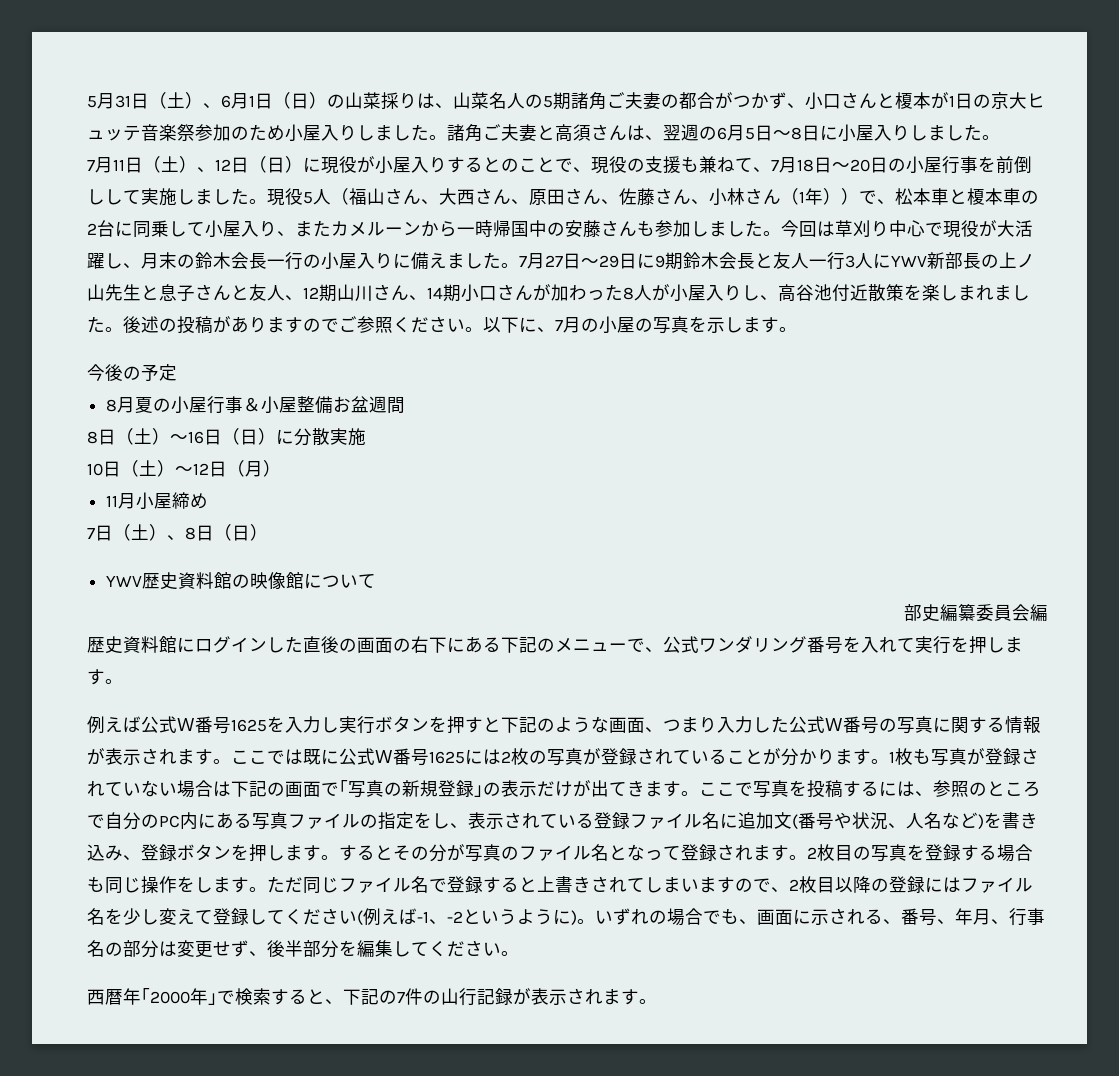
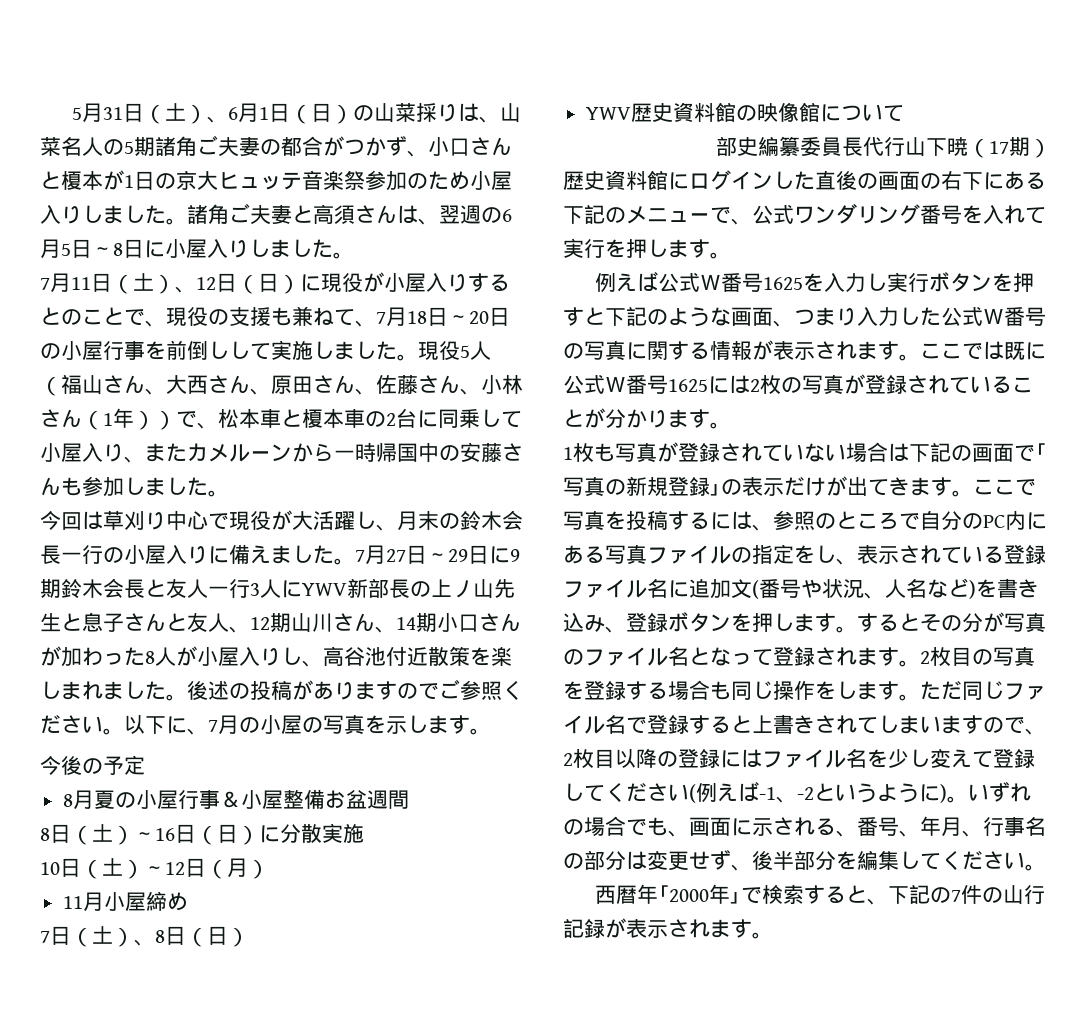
(781, 233) none -> (229, 493) //
[1012,604,1048,622] 会編 -> [842,137,1051,158] 長代行山下暁（17期）
(889, 761) none -> (731, 425) //

